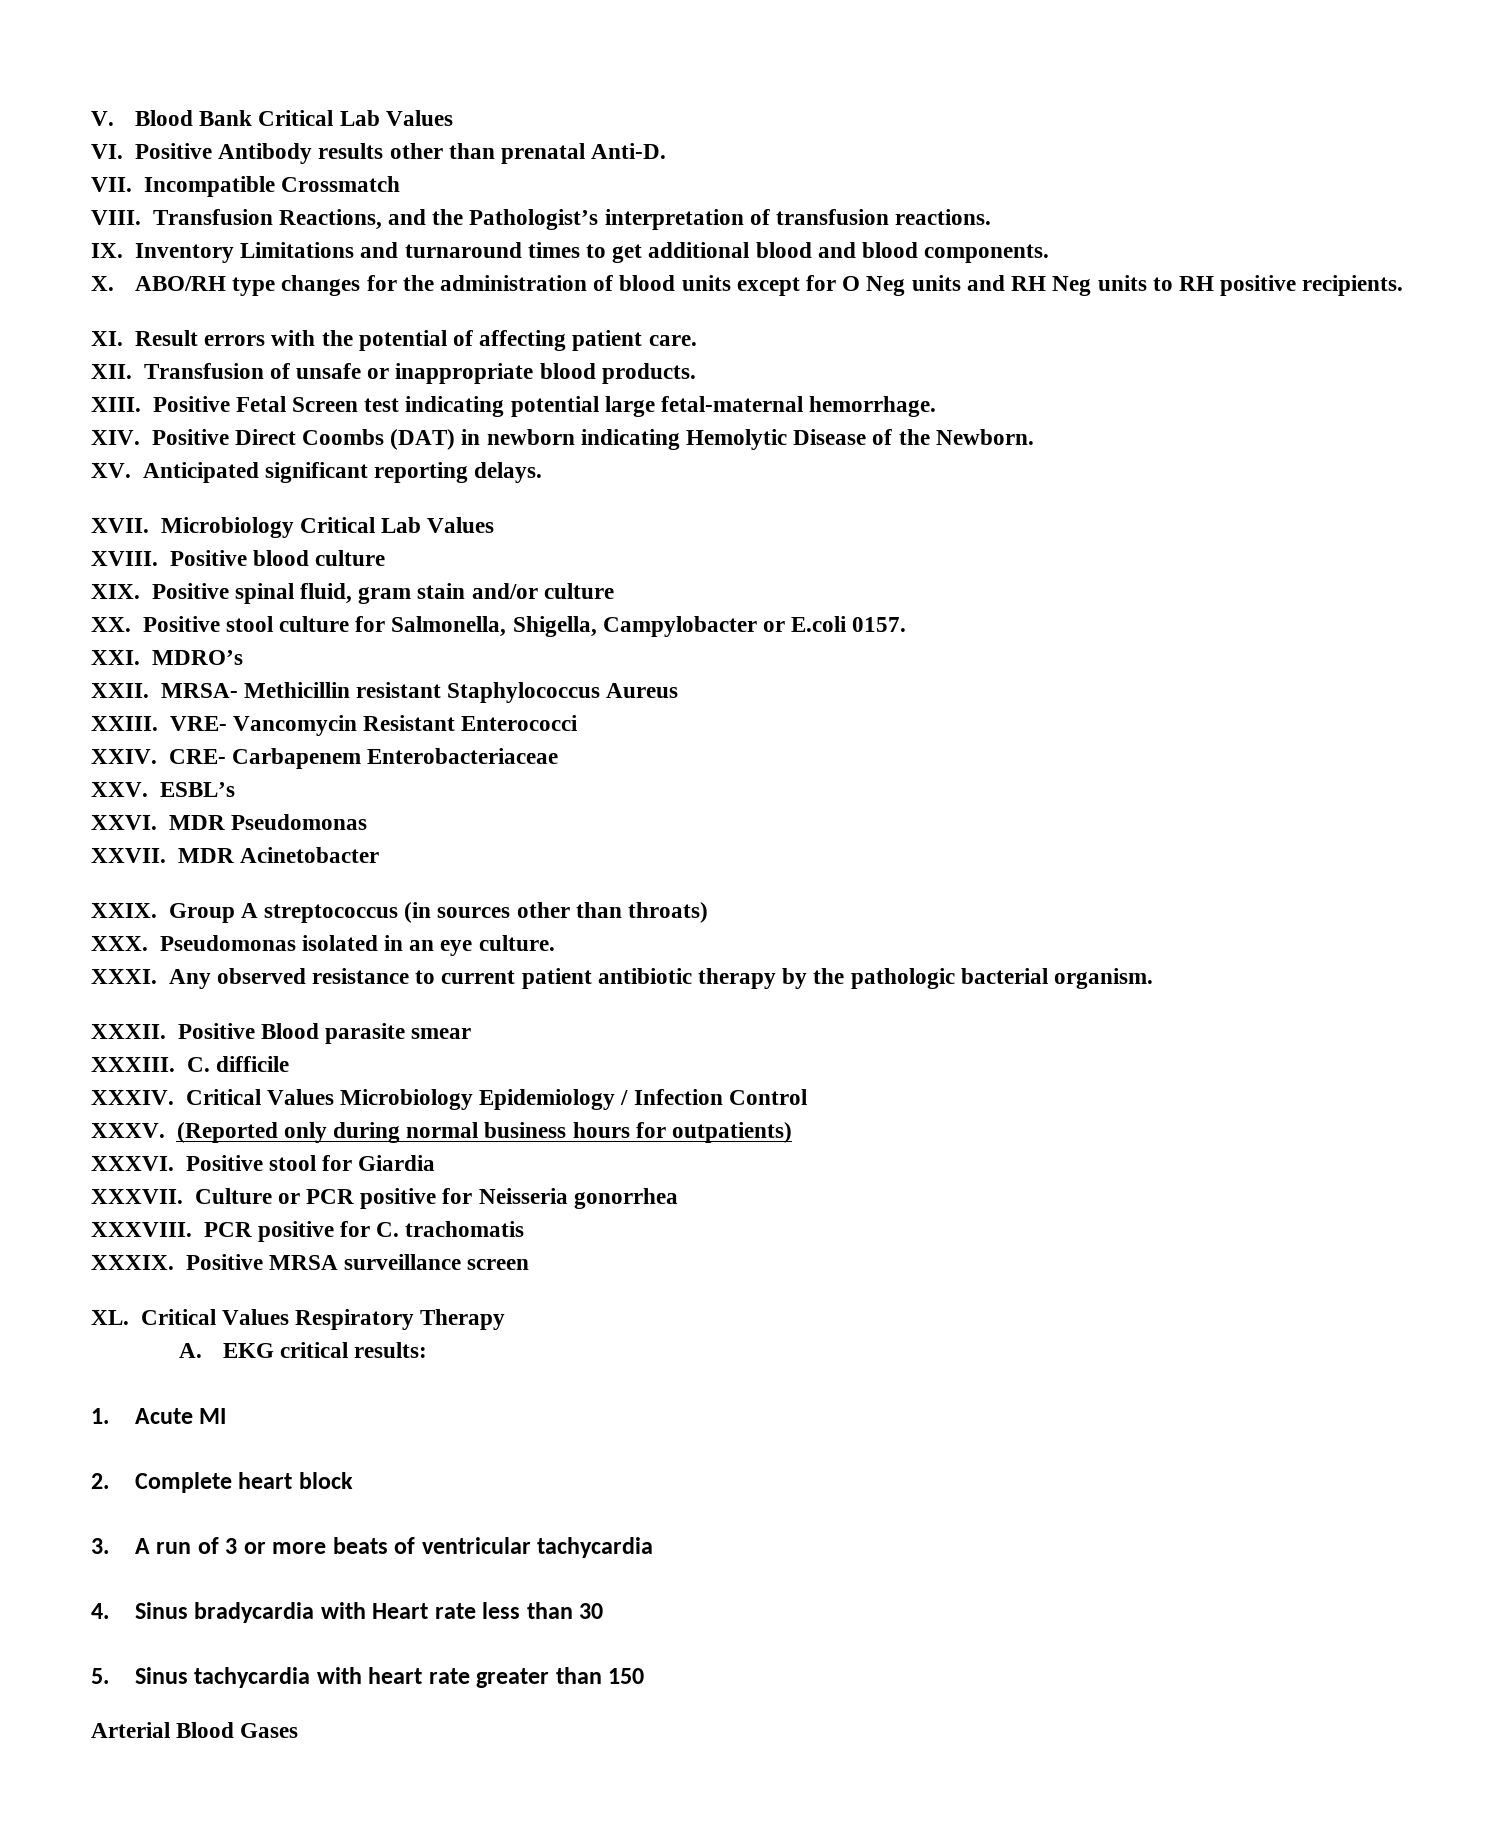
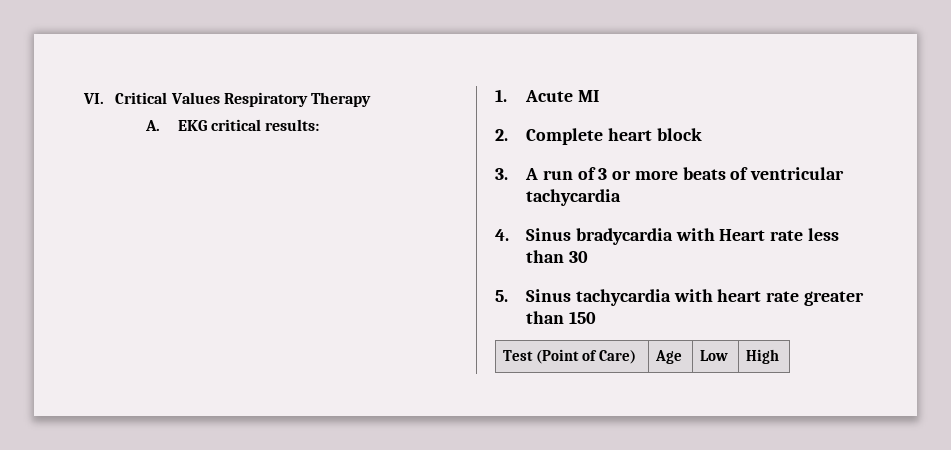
[91,110,453,126] [91,143,667,164] [91,176,400,197] [91,209,992,230] [91,242,1050,263] [91,275,1404,296] [91,330,697,351] [91,363,696,384] [91,396,937,417] [91,429,1034,450] [91,462,543,483] [91,517,495,538] [91,550,385,566] [91,583,614,604] [91,616,907,637] [91,650,243,665] [91,682,679,703] [91,715,579,736] [91,748,558,769] [91,782,235,797] [91,814,367,830] [91,847,379,863] [91,902,708,923] [91,935,555,956] [91,968,1154,989] [91,1023,472,1044] [91,1056,289,1072] [91,1089,807,1110] [91,1122,792,1143] [91,1155,436,1171] [91,1188,678,1209] [91,1221,525,1242] [91,1254,530,1270] [91,1310,129,1325] V. Blood Bank Critical Lab Values // VI. Positive Antibody results other than prenatal Anti-D. // VII. Incompatible Crossmatch // VIII. Transfusion Reactions, and the Pathologist’s interpretation of transfusion reactions. // IX. Inventory Limitations and turnaround times to get additional blood and blood components. // X. ABO/RH type changes for the administration of blood units except for O Neg units and RH Neg units to RH positive recipients. // XI. Result errors with the potential of affecting patient care. // XII. Transfusion of unsafe or inappropriate blood products. // XIII. Positive Fetal Screen test indicating potential large fetal-maternal hemorrhage. // XIV. Positive Direct Coombs (DAT) in newborn indicating Hemolytic Disease of the Newborn. // XV. Anticipated significant reporting delays. // XVII. Microbiology Critical Lab Values // XVIII. Positive blood culture // XIX. Positive spinal fluid, gram stain and/or culture // XX. Positive stool culture for Salmonella, Shigella, Campylobacter or E.coli 0157. // XXI. MDRO’s // XXII. MRSA- Methicillin resistant Staphylococcus Aureus // XXIII. VRE- Vancomycin Resistant Enterococci // XXIV. CRE- Carbapenem Enterobacteriaceae // XXV. ESBL’s // XXVI. MDR Pseudomonas // XXVII. MDR Acinetobacter // XXIX. Group A streptococcus (in sources other than throats) // XXX. Pseudomonas isolated in an eye culture. // XXXI. Any observed resistance to current patient antibiotic therapy by the pathologic bacterial organism. // XXXII. Positive Blood parasite smear // XXXIII. C. difficile // XXXIV. Critical Values Microbiology Epidemiology / Infection Control // XXXV. (Reported only during normal business hours for outpatients) // XXXVI. Positive stool for Giardia // XXXVII. Culture or PCR positive for Neisseria gonorrhea // XXXVIII. PCR positive for C. trachomatis // XXXIX. Positive MRSA surveillance screen // XL. -> [83,93,104,104] VI.
[91,1722,299,1738] // Arterial Blood Gases -> [503,349,637,364] [655,350,683,364] [700,350,729,361] [746,349,780,364] // Test (Point of Care) | Age | Low | High

